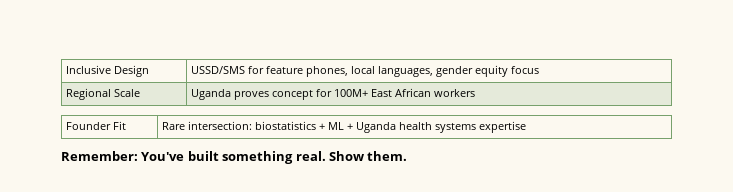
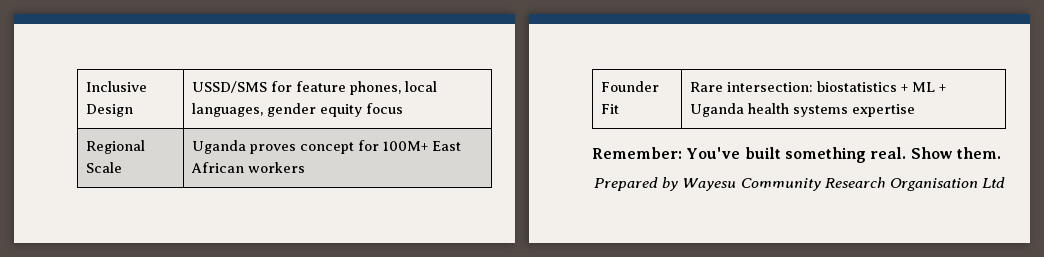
(408, 156) none -> [593,177,1006,191] // Prepared by Wayesu Community Research Organisation Ltd

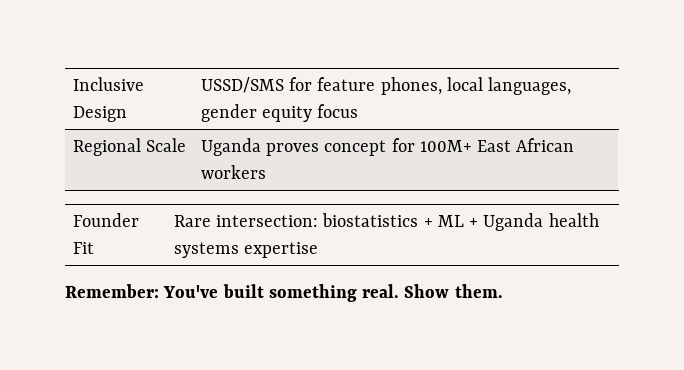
[593,177,1006,191] // Prepared by Wayesu Community Research Organisation Ltd -> (503, 291) none

